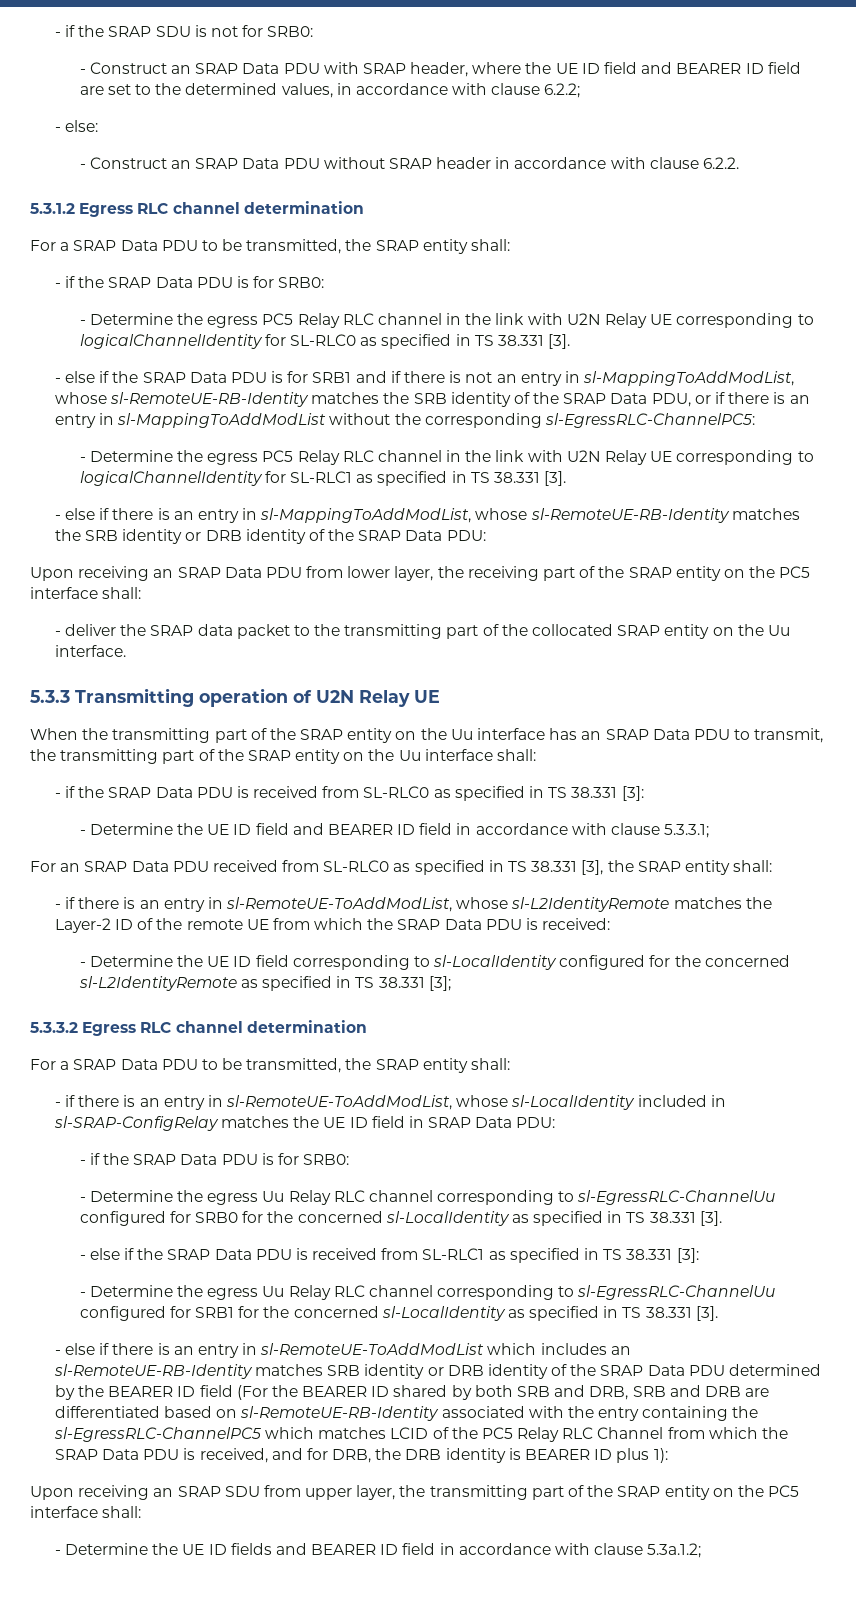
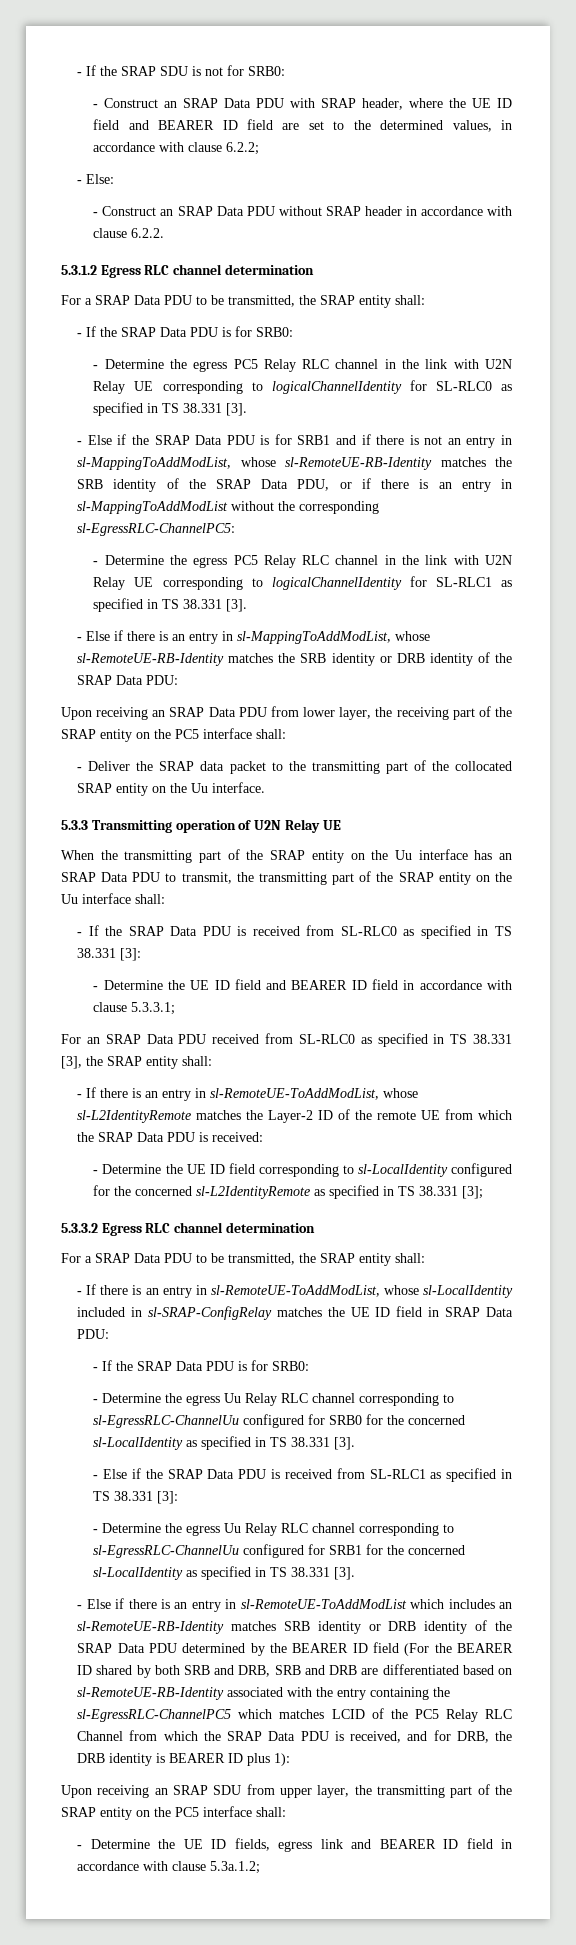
[54,25,75,37] - if -> [77,65,97,76] - If
[64,120,98,132] else: -> [86,174,115,184] Else:
[64,276,75,288] if -> [86,326,97,337] If
[64,371,95,383] else -> [87,435,112,445] Else
[64,508,95,520] else -> [86,631,111,641] Else
[64,624,116,636] deliver -> [88,761,131,771] Deliver
[64,786,75,798] if -> [88,925,99,936] If
[64,897,75,909] if -> [86,1087,97,1098] If
[64,1095,75,1107] if -> [86,1284,97,1295] If
[89,1153,100,1165] if -> [102,1360,113,1371] If
[89,1248,120,1260] else -> [103,1469,128,1479] Else
[64,1343,95,1355] else -> [86,1599,111,1609] Else
[230,1543,272,1555] fields -> [234,1838,343,1852] fields, egress link

